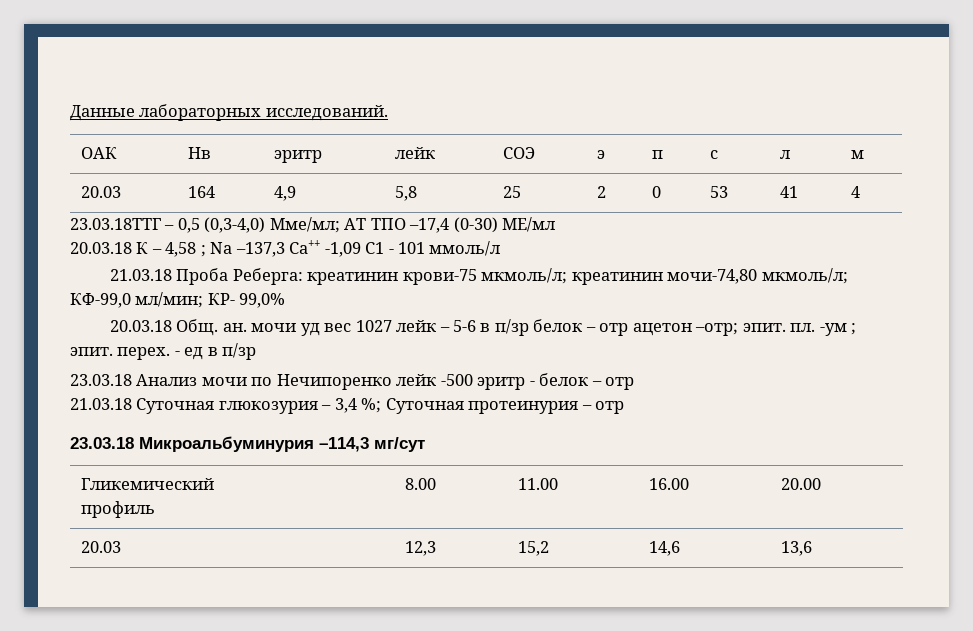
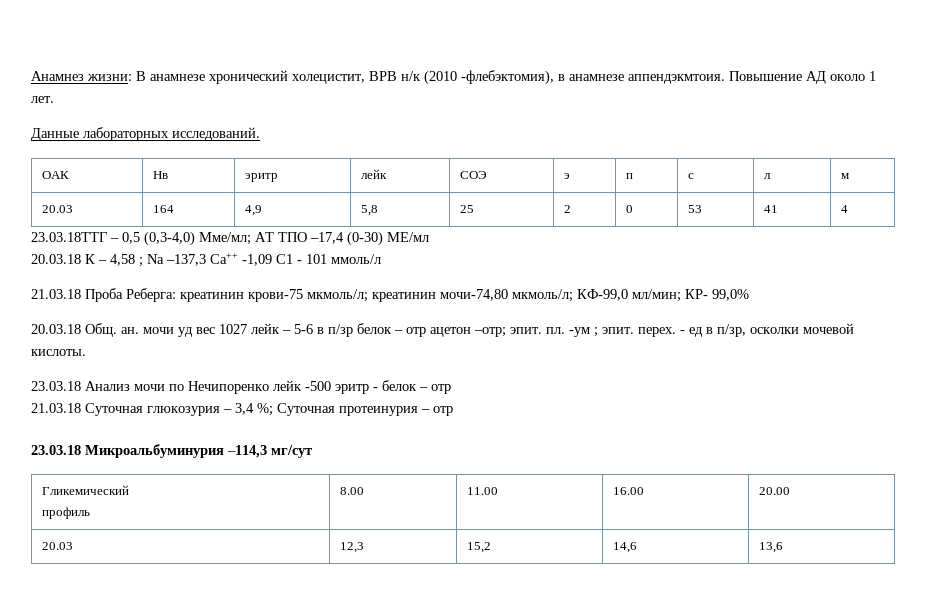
(70, 113) none -> [31,70,876,85] [31,96,54,103] Анамнез жизни: В анамнезе хронический холецистит, ВРВ н/к (2010 -флебэктомия), в анамнезе аппендэкмтоия. Повышение АД около 1 лет. //
[222,343,257,360] п/зр -> [717,323,854,337] [31,349,86,356] п/зр, осколки мочевой кислоты.

